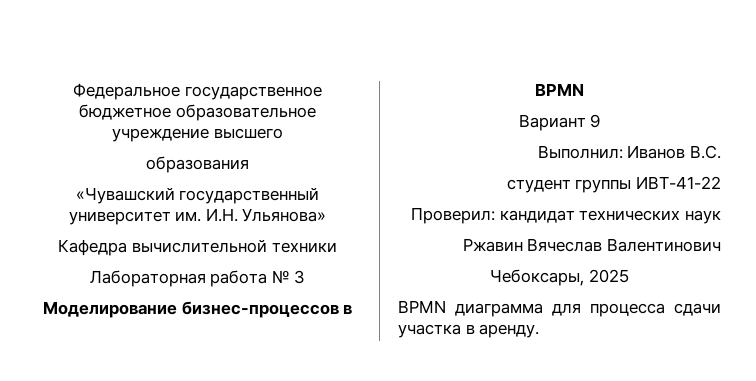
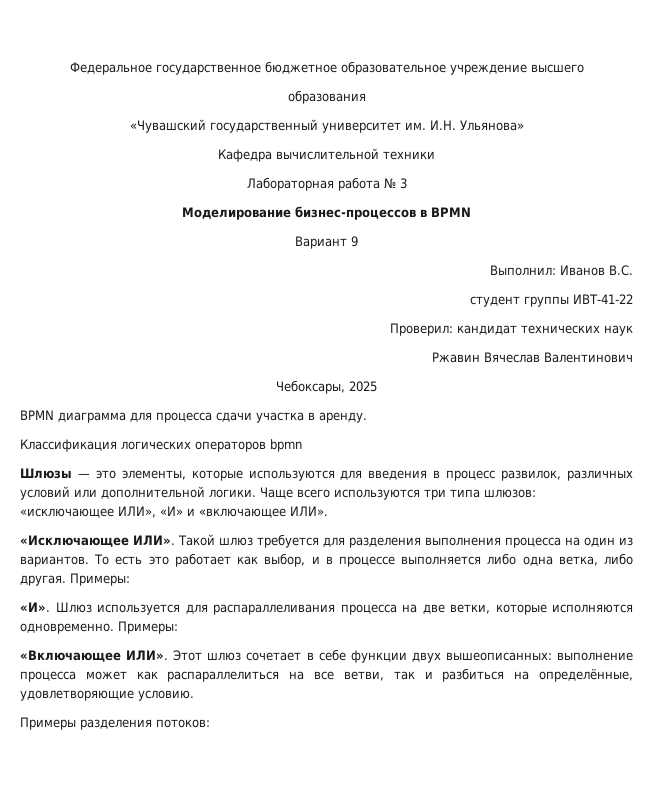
(540, 331) none -> [20,439,302,452] [20,468,634,481] [20,486,536,500] [20,506,328,518] [20,534,633,548] [20,553,633,567] [20,573,130,586] [20,602,633,615] [20,621,178,634] [20,649,634,663] [20,668,633,682] [20,690,194,701] [20,717,210,730] // Классификация логических операторов bpmn // Шлюзы — это элементы, которые используются для введения в процесс развилок, различных условий или дополнительной логики. Чаще всего используются три типа шлюзов: «исключающее ИЛИ», «И» и «включающее ИЛИ». // «Исключающее ИЛИ». Такой шлюз требуется для разделения выполнения процесса на один из вариантов. То есть это работает как выбор, и в процессе выполняется либо одна ветка, либо другая. Примеры: // «И». Шлюз используется для распараллеливания процесса на две ветки, которые исполняются одновременно. Примеры: // «Включающее ИЛИ». Этот шлюз сочетает в себе функции двух вышеописанных: выполнение процесса может как распараллелиться на все ветви, так и разбиться на определённые, удовлетворяющие условию. // Примеры разделения потоков:

